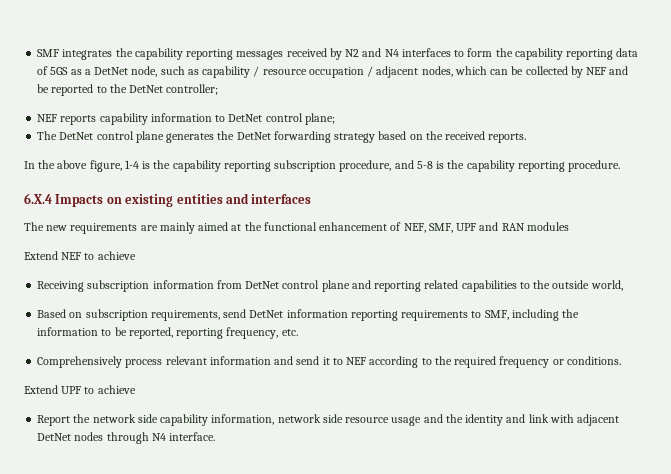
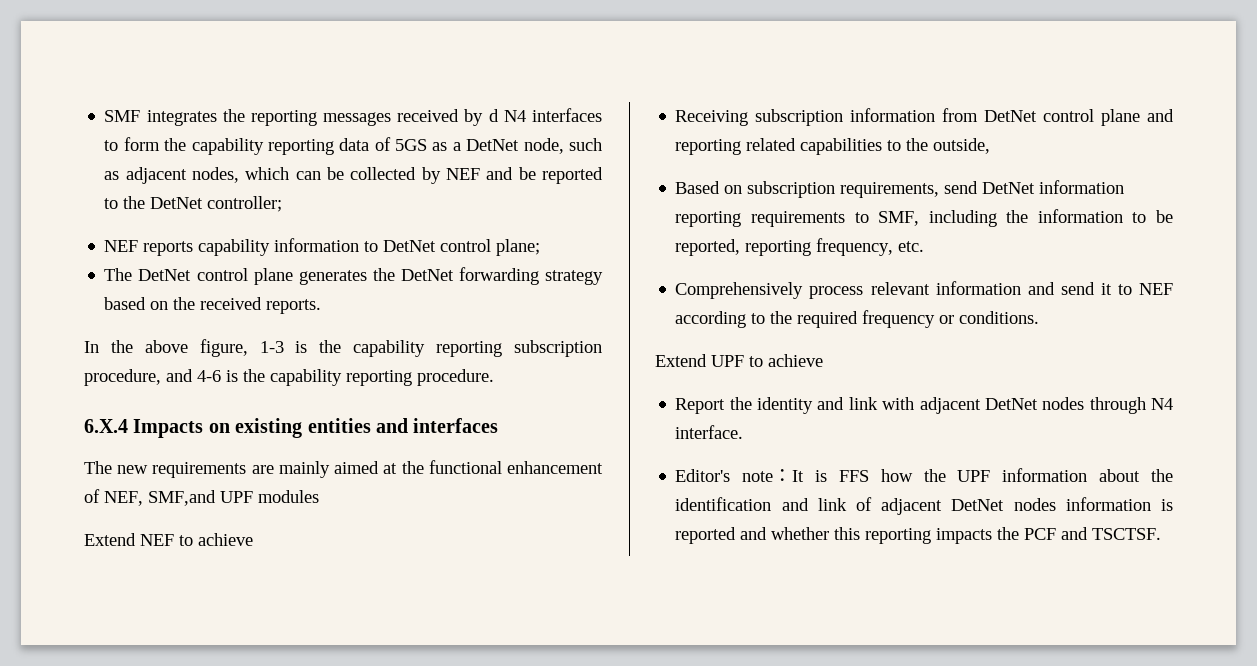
[134,48,183,60] capability -> (245, 115) none
[345,48,382,57] N2 and -> [488,109,499,122] d
[202,66,374,78] capability / resource occupation / -> (120, 175) none
[124,160,139,169] 1-4 -> [259,341,284,353] 1-3
[416,161,433,169] 5-8 -> [197,370,221,382] 4-6
[428,222,525,233] SMF, UPF and RAN -> [148,490,253,506] SMF,and UPF
[552,280,623,291] outside world, -> [933,138,991,154] outside,
[92,414,463,426] network side capability information, network side resource usage and the -> (752, 403) none
(216, 436) none -> [675,468,1173,482] [675,497,1173,515] [675,527,1162,544] // Editor's note：It is FFS how the UPF information about the identification and link of adjacent DetNet nodes information is reported and whether this reporting impacts the PCF and TSCTSF.

